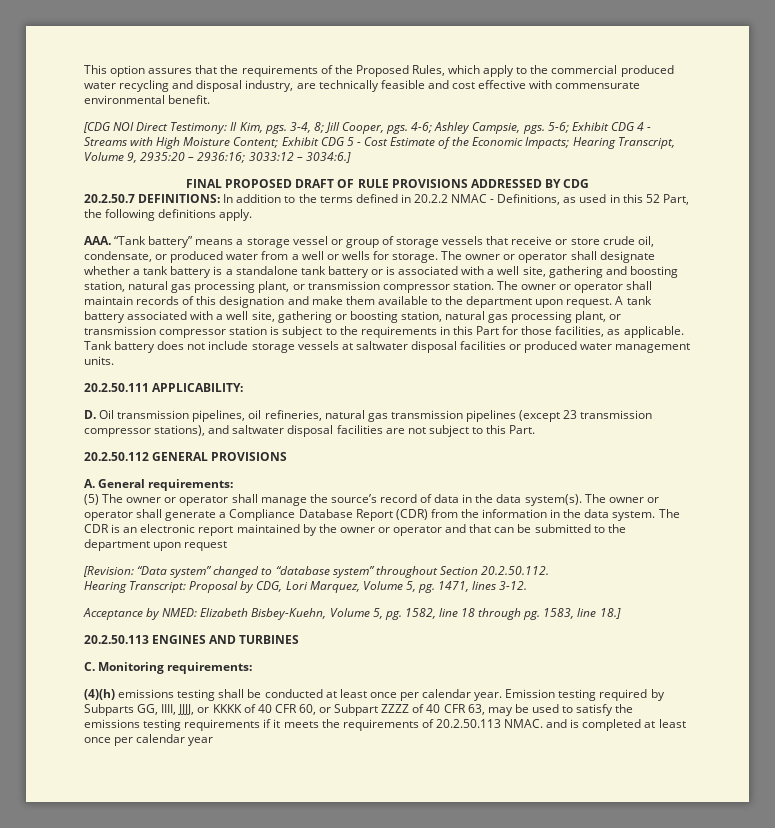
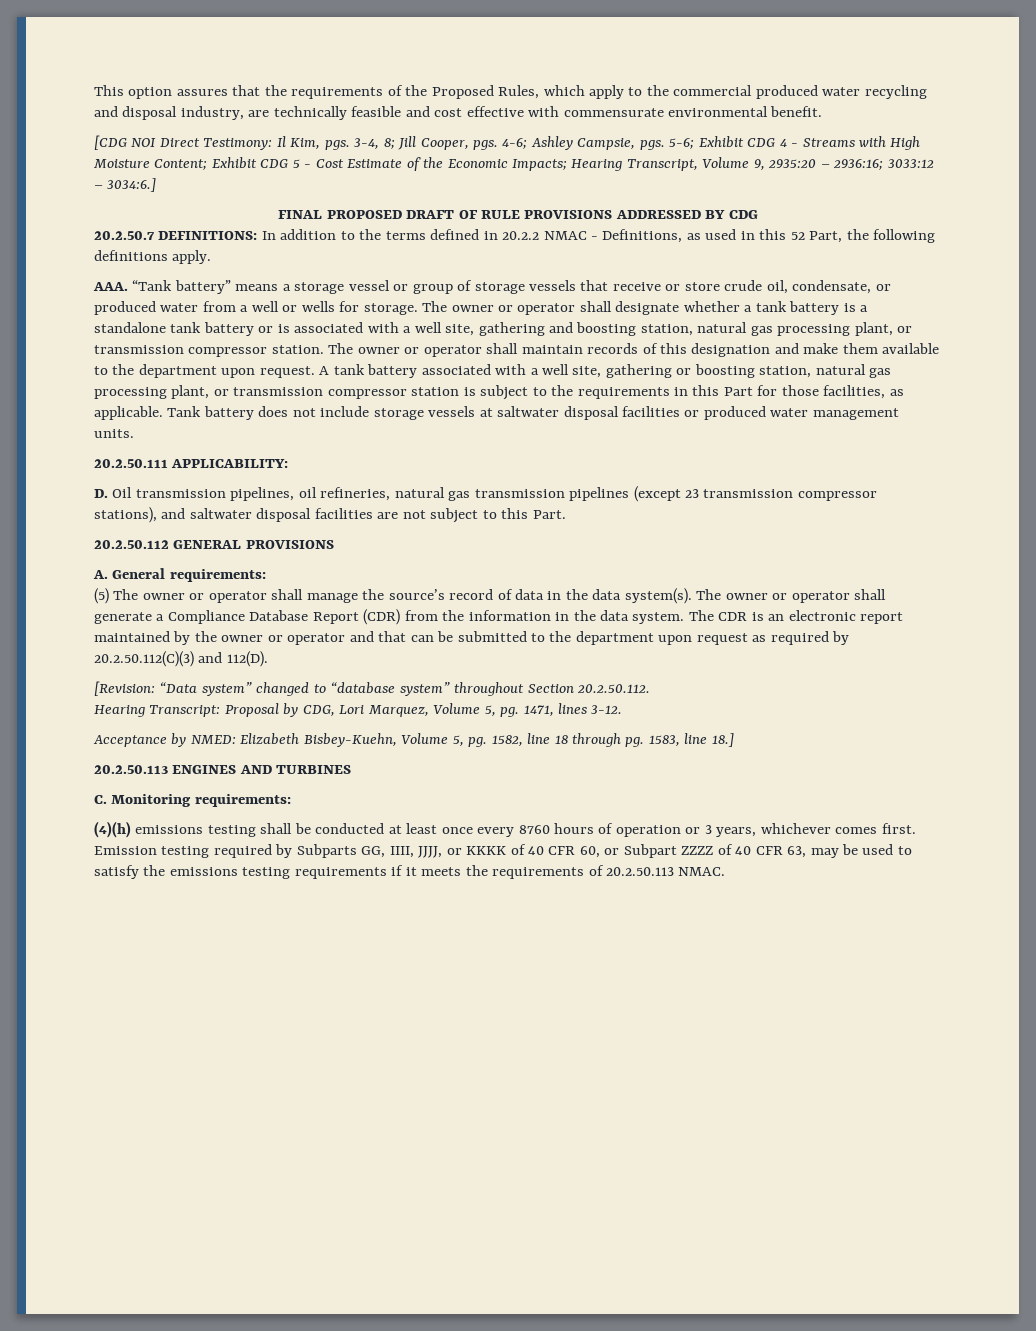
(228, 546) none -> [752,631,850,645] [94,651,268,667] as required by 20.2.50.112(C)(3) and 112(D).
[399,689,503,701] per calendar year. -> [477,823,916,837] every 8760 hours of operation or 3 years, whichever comes first.
[546,719,686,731] [84,734,214,746] and is completed at least once per calendar year -> (726, 871) none

